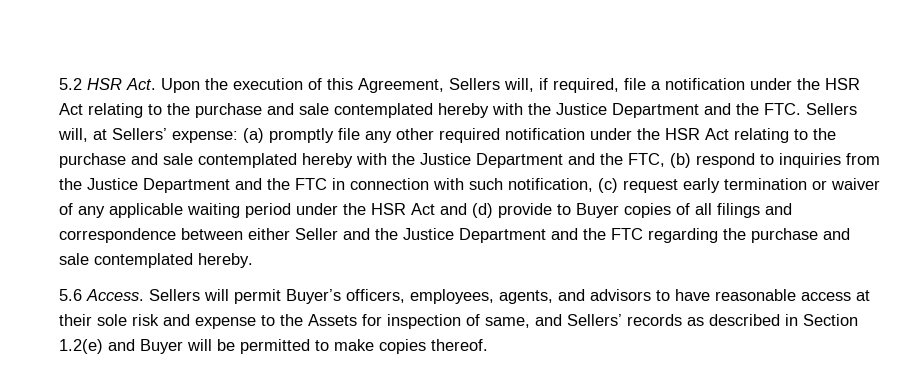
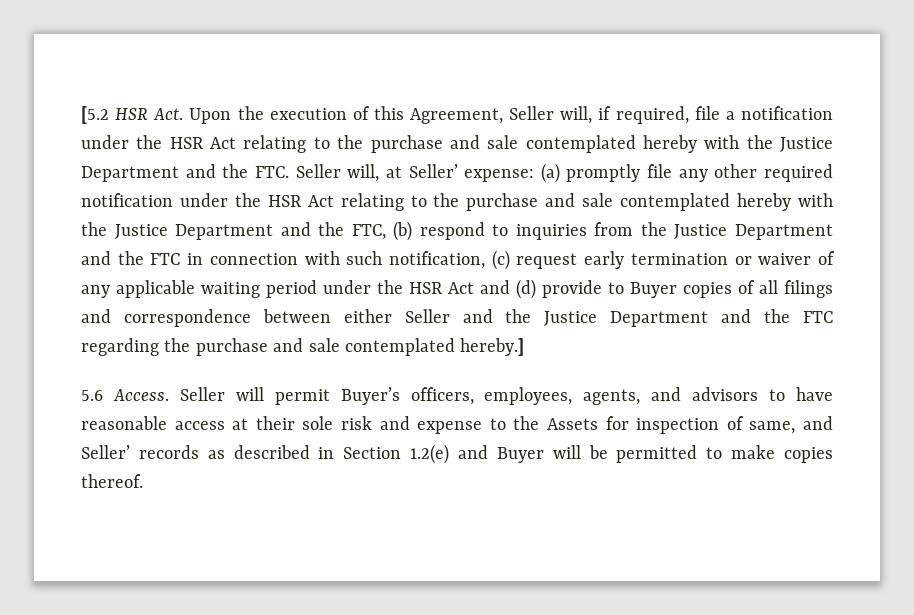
[59,78,82,90] 5.2 -> [81,106,109,124] [5.2
[449,78,500,90] Sellers -> [509,106,555,120] Seller
[806,103,857,115] Sellers -> [295,164,341,178] Seller
[112,128,167,140] Sellers’ -> [408,164,458,178] Seller’
[198,253,253,268] hereby. -> [460,338,525,356] hereby.]
[149,289,200,301] Sellers -> [179,387,225,401] Seller
[567,314,622,326] Sellers’ -> [81,445,130,459] Seller’

